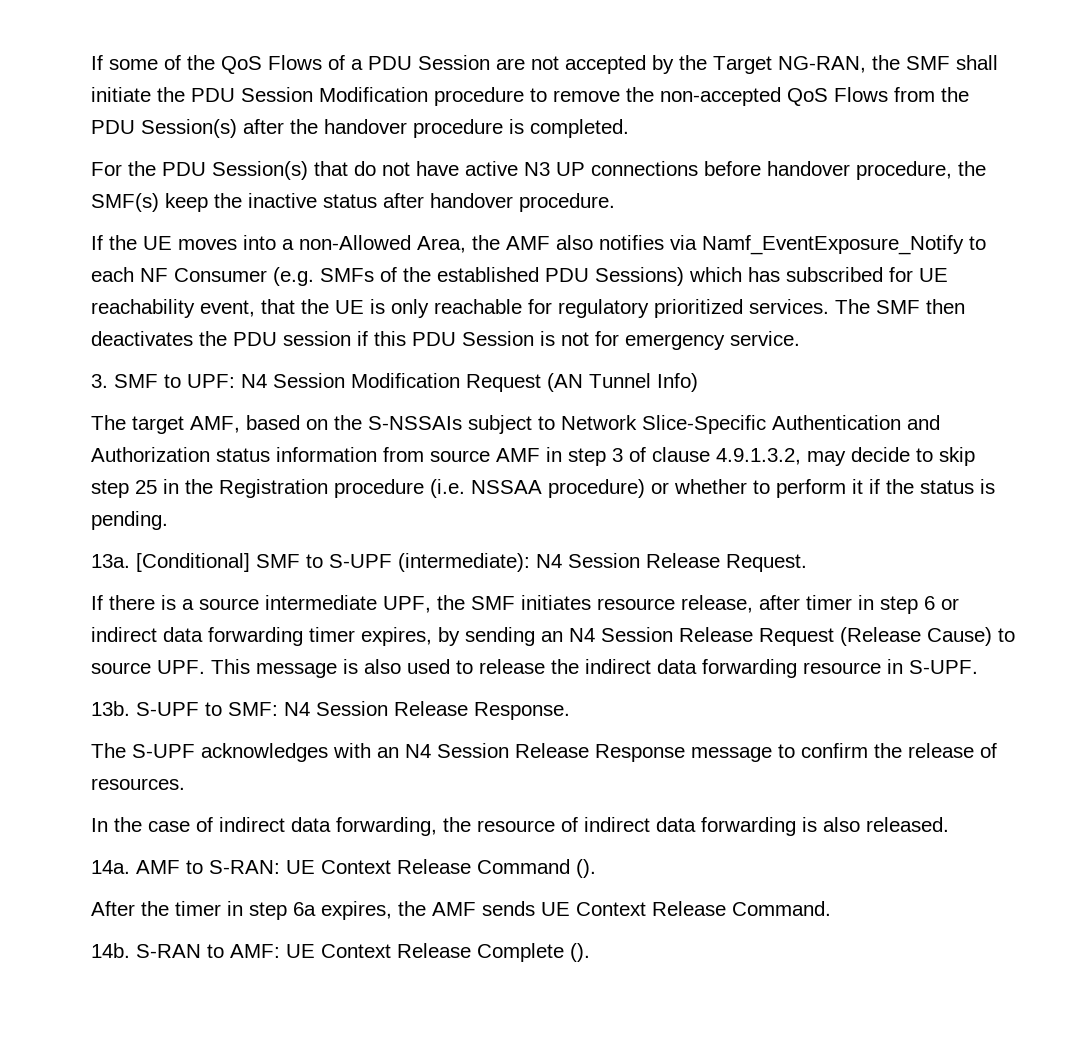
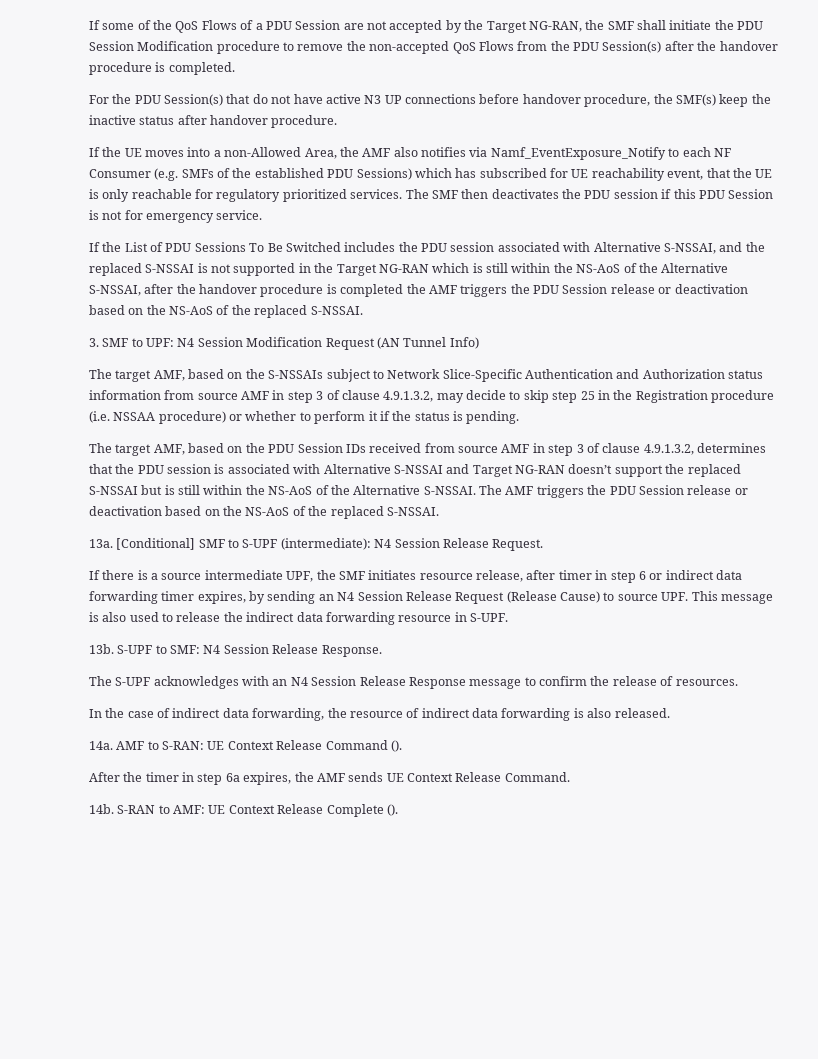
(801, 338) none -> [88,242,765,254] [88,263,729,276] [88,284,748,297] [88,305,363,318] // If the List of PDU Sessions To Be Switched includes the PDU session associated with Alternative S-NSSAI, and the replaced S-NSSAI is not supported in the Target NG-RAN which is still within the NS-AoS of the Alternative S-NSSAI, after the handover procedure is completed the AMF triggers the PDU Session release or deactivation based on the NS-AoS of the replaced S-NSSAI.
(169, 520) none -> [88,443,767,456] [88,464,741,477] [88,485,748,498] [88,506,439,519] // The target AMF, based on the PDU Session IDs received from source AMF in step 3 of clause 4.9.1.3.2, determines that the PDU session is associated with Alternative S-NSSAI and Target NG-RAN doesn’t support the replaced S-NSSAI but is still within the NS-AoS of the Alternative S-NSSAI. The AMF triggers the PDU Session release or deactivation based on the NS-AoS of the replaced S-NSSAI.

